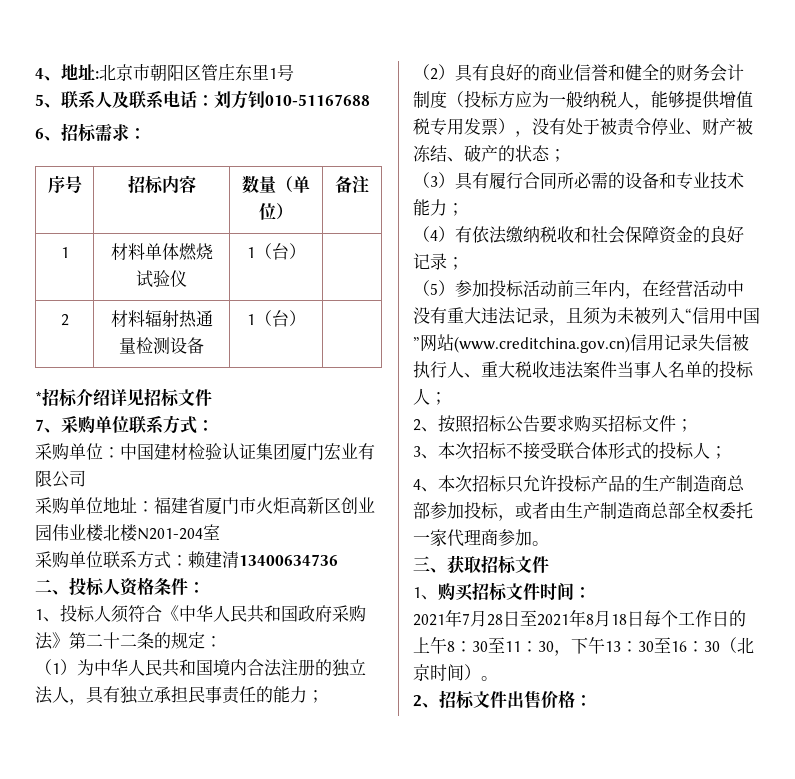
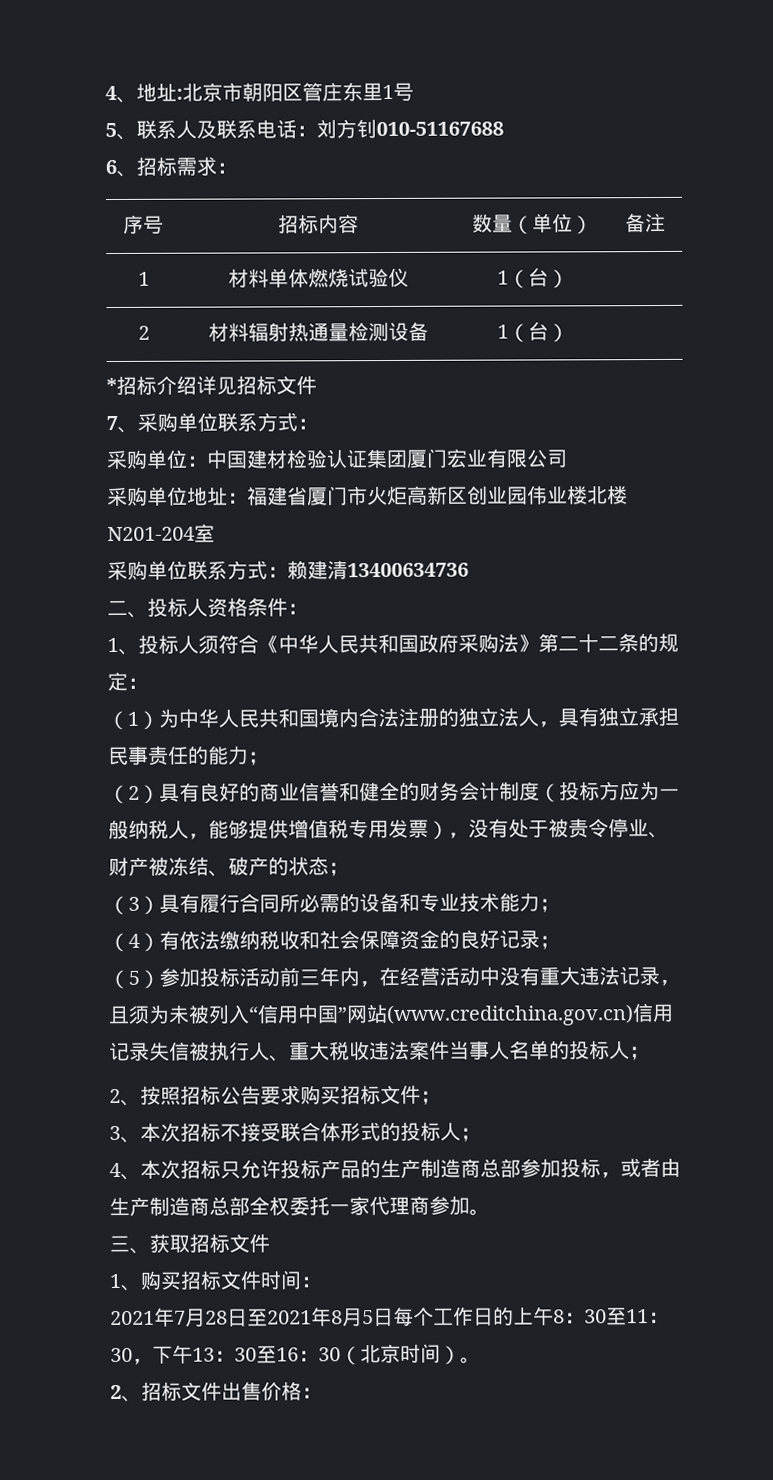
[611,614,627,625] 18 -> [362,1310,374,1325] 5

